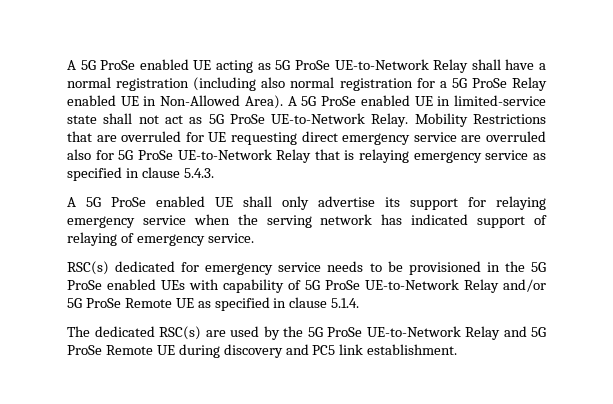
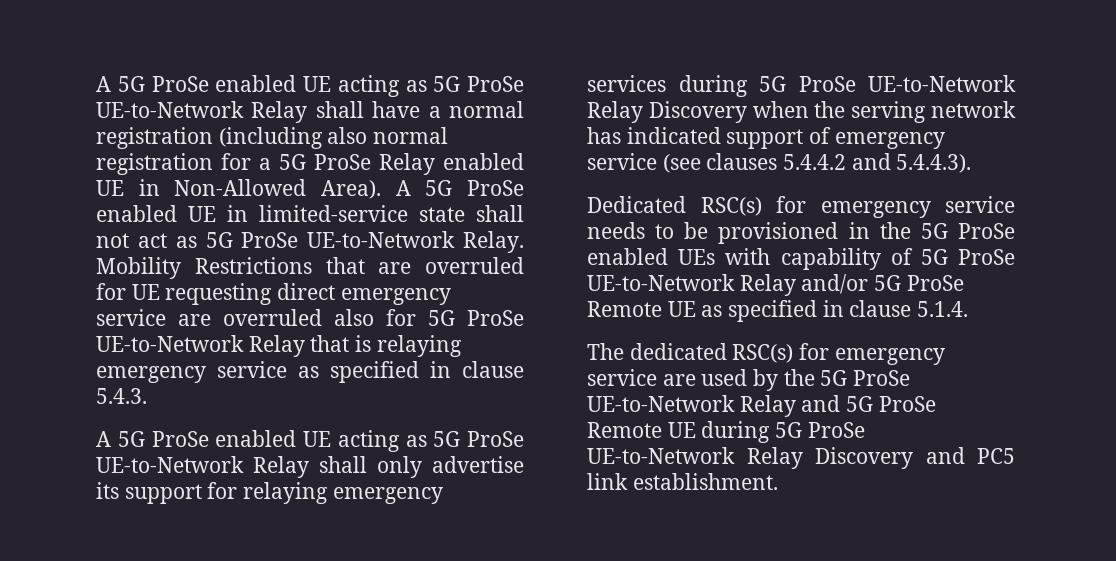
(233, 202) none -> [337,430,524,452] [96,456,309,478] acting as 5G ProSe UE-to-Network Relay
[142,215,186,225] service -> [587,75,1016,97] [587,101,747,123] services during 5G ProSe UE-to-Network Relay Discovery
[67,232,254,246] [67,261,176,275] relaying of emergency service. // RSC(s) dedicated -> [834,132,945,149] [587,153,972,173] [587,196,762,216] emergency service (see clauses 5.4.4.2 and 5.4.4.3). // Dedicated RSC(s)
(201, 333) none -> [799,343,945,365] [587,369,657,386] for emergency service
[223,344,283,358] discovery -> [775,422,865,438] [587,447,913,469] 5G ProSe UE-to-Network Relay Discovery

